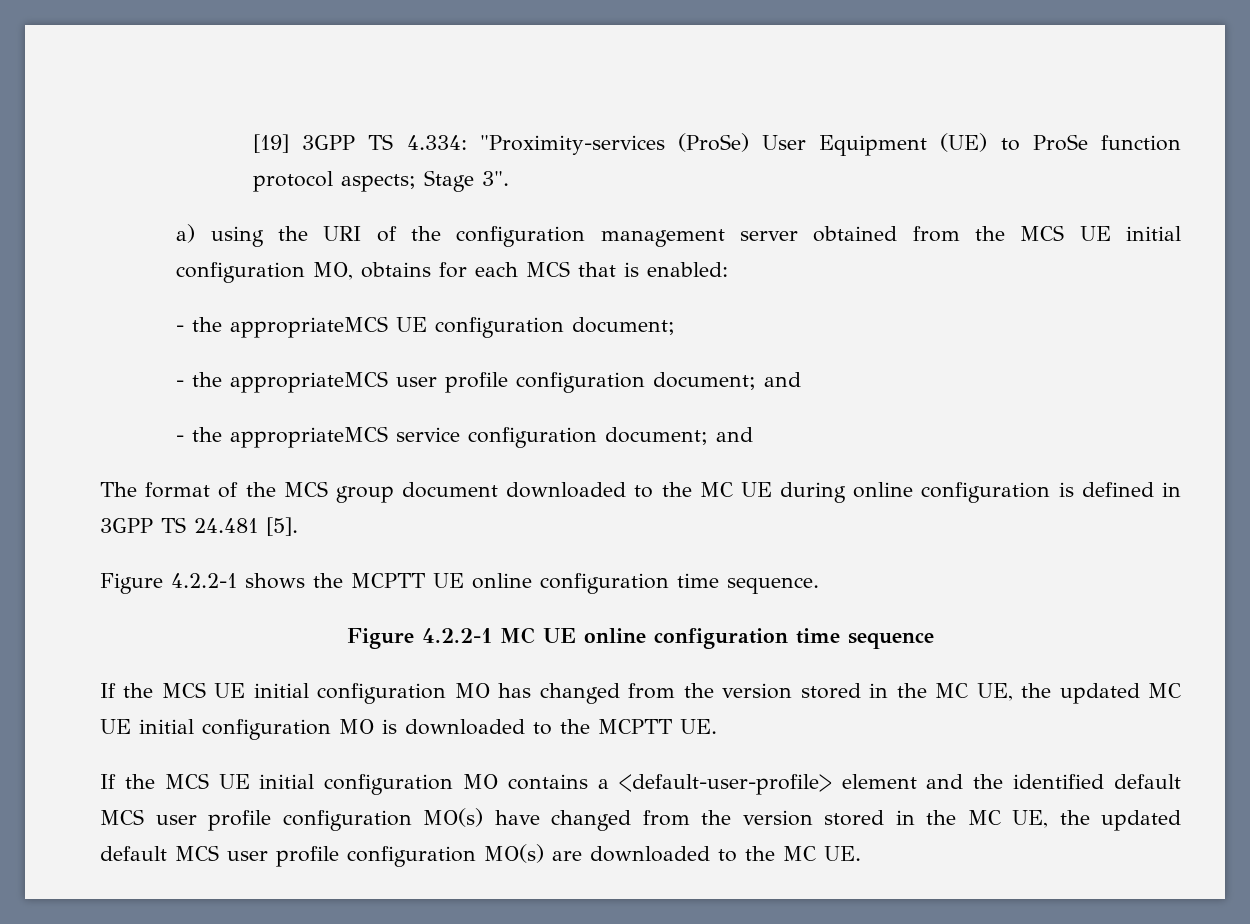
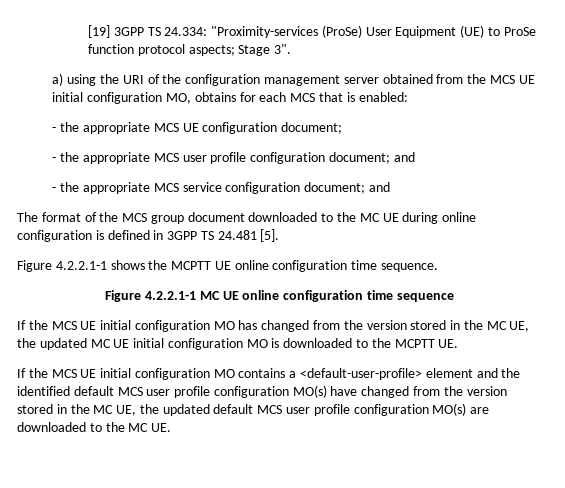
[406,135,467,150] 4.334: -> [164,27,208,36] 24.334:
[230,316,389,338] appropriateMCS -> [83,122,179,134] appropriate MCS
[230,371,389,393] appropriateMCS -> [83,152,179,164] appropriate MCS
[230,426,389,448] appropriateMCS -> [83,182,179,194] appropriate MCS
[171,573,237,588] 4.2.2-1 -> [55,261,107,270] 4.2.2.1-1
[422,628,492,643] 4.2.2-1 -> [145,291,197,300] 4.2.2.1-1

